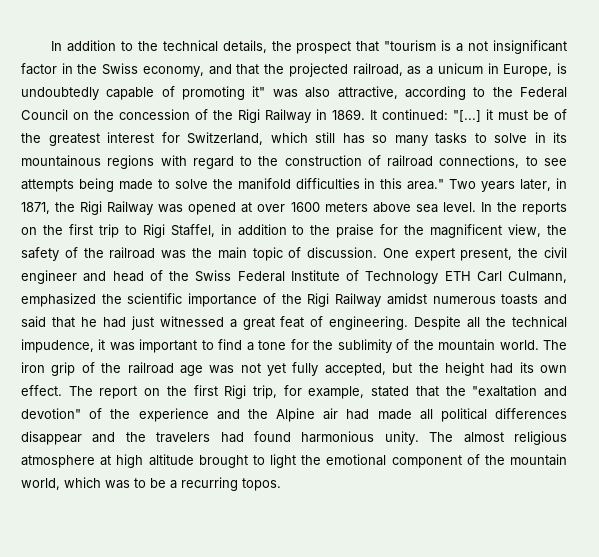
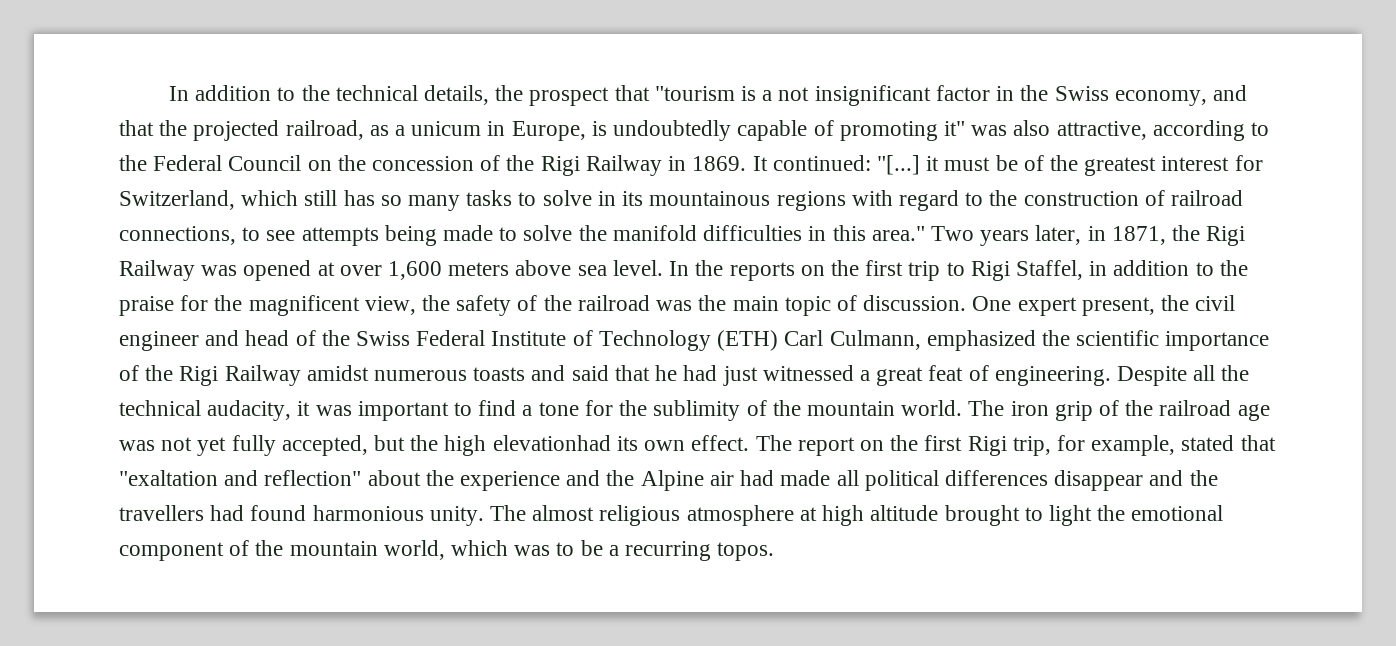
[290,202,320,212] 1600 -> [388,261,443,280] 1,600
[444,271,471,281] ETH -> [717,330,779,351] (ETH)
[21,339,94,353] impudence, -> [207,400,292,421] audacity,
[444,362,514,376] height had -> [444,435,611,456] high elevationhad
[445,386,466,396] the -> (1276, 443) none
[21,408,103,419] devotion" of -> [264,470,421,486] reflection" about
[156,432,211,443] travelers -> [119,505,204,521] travellers

